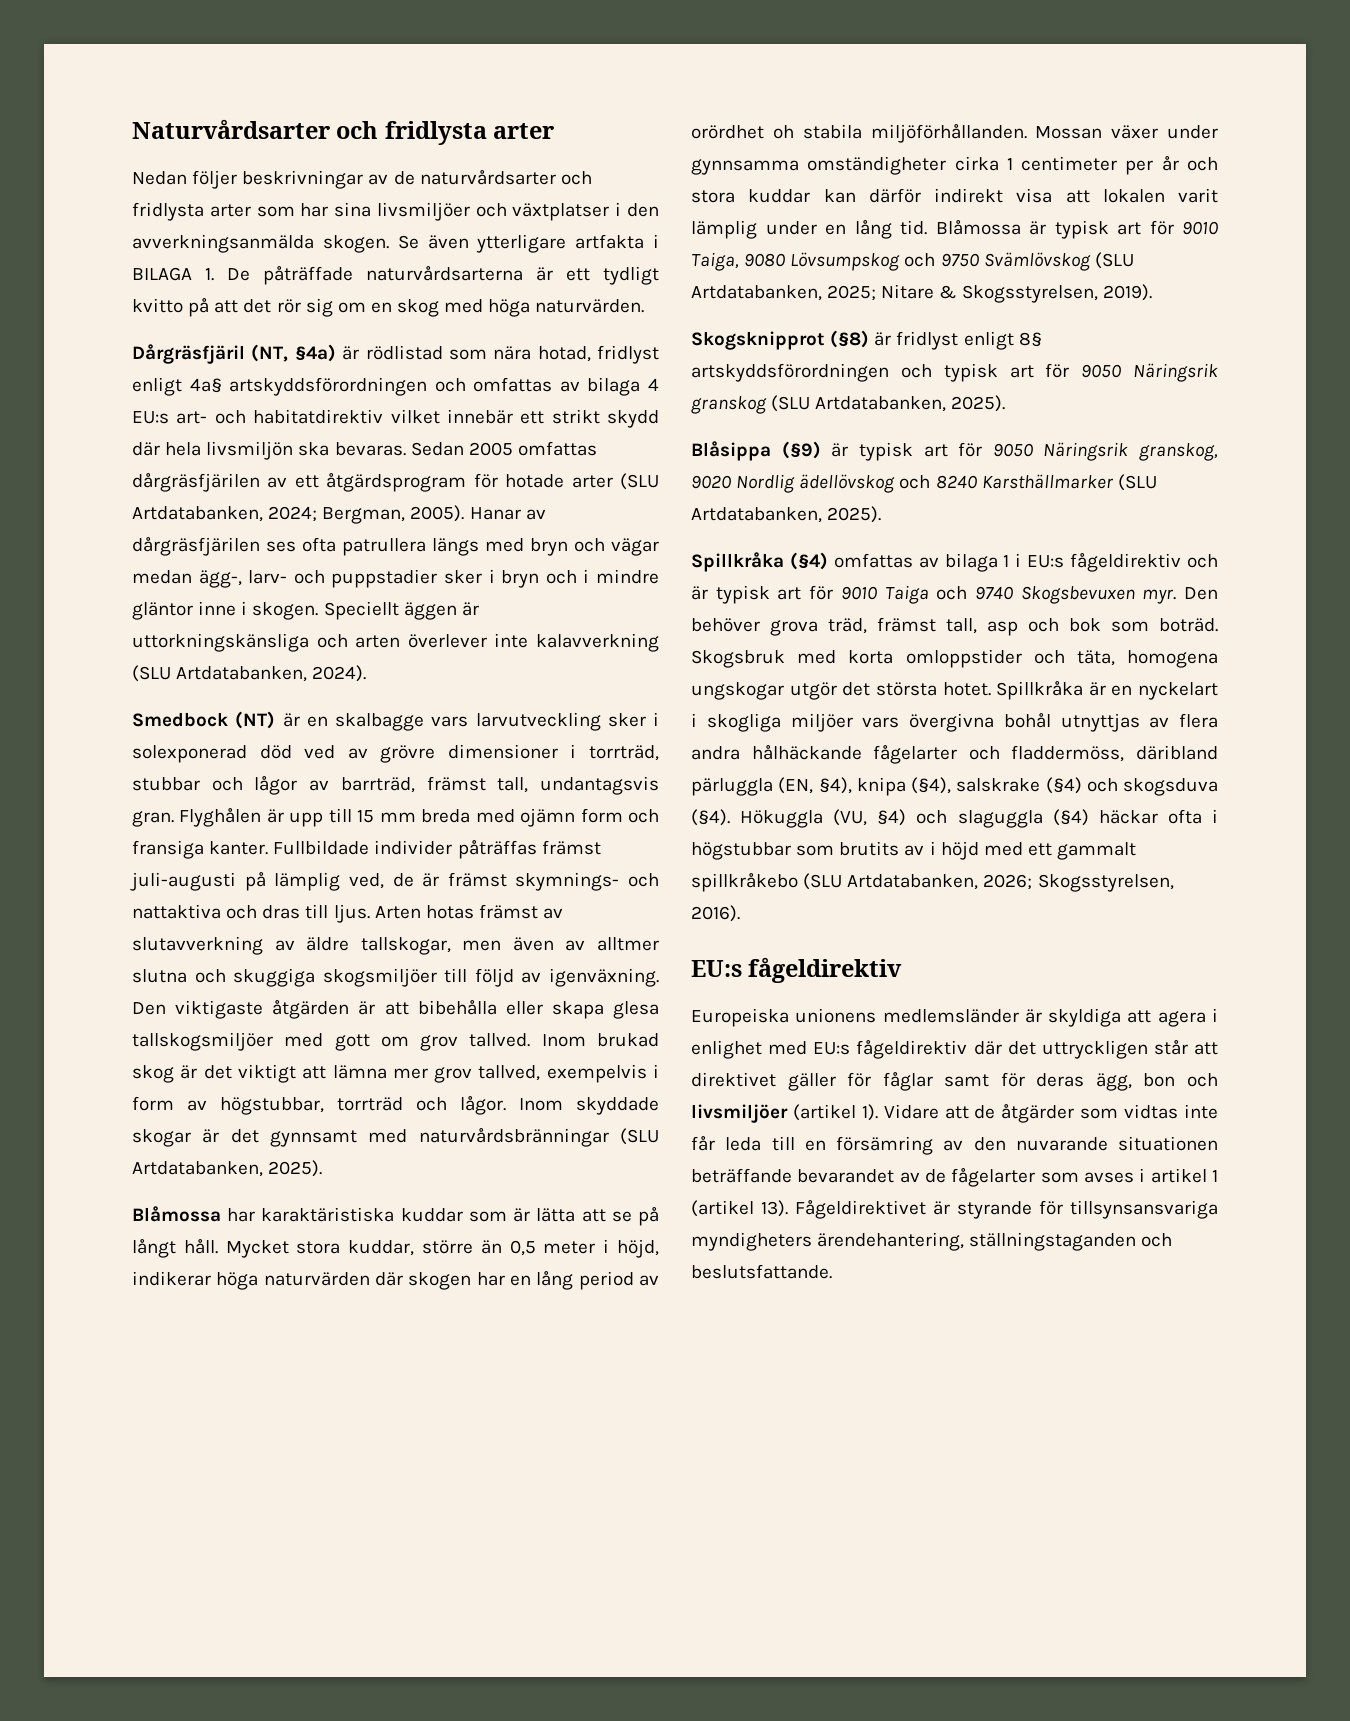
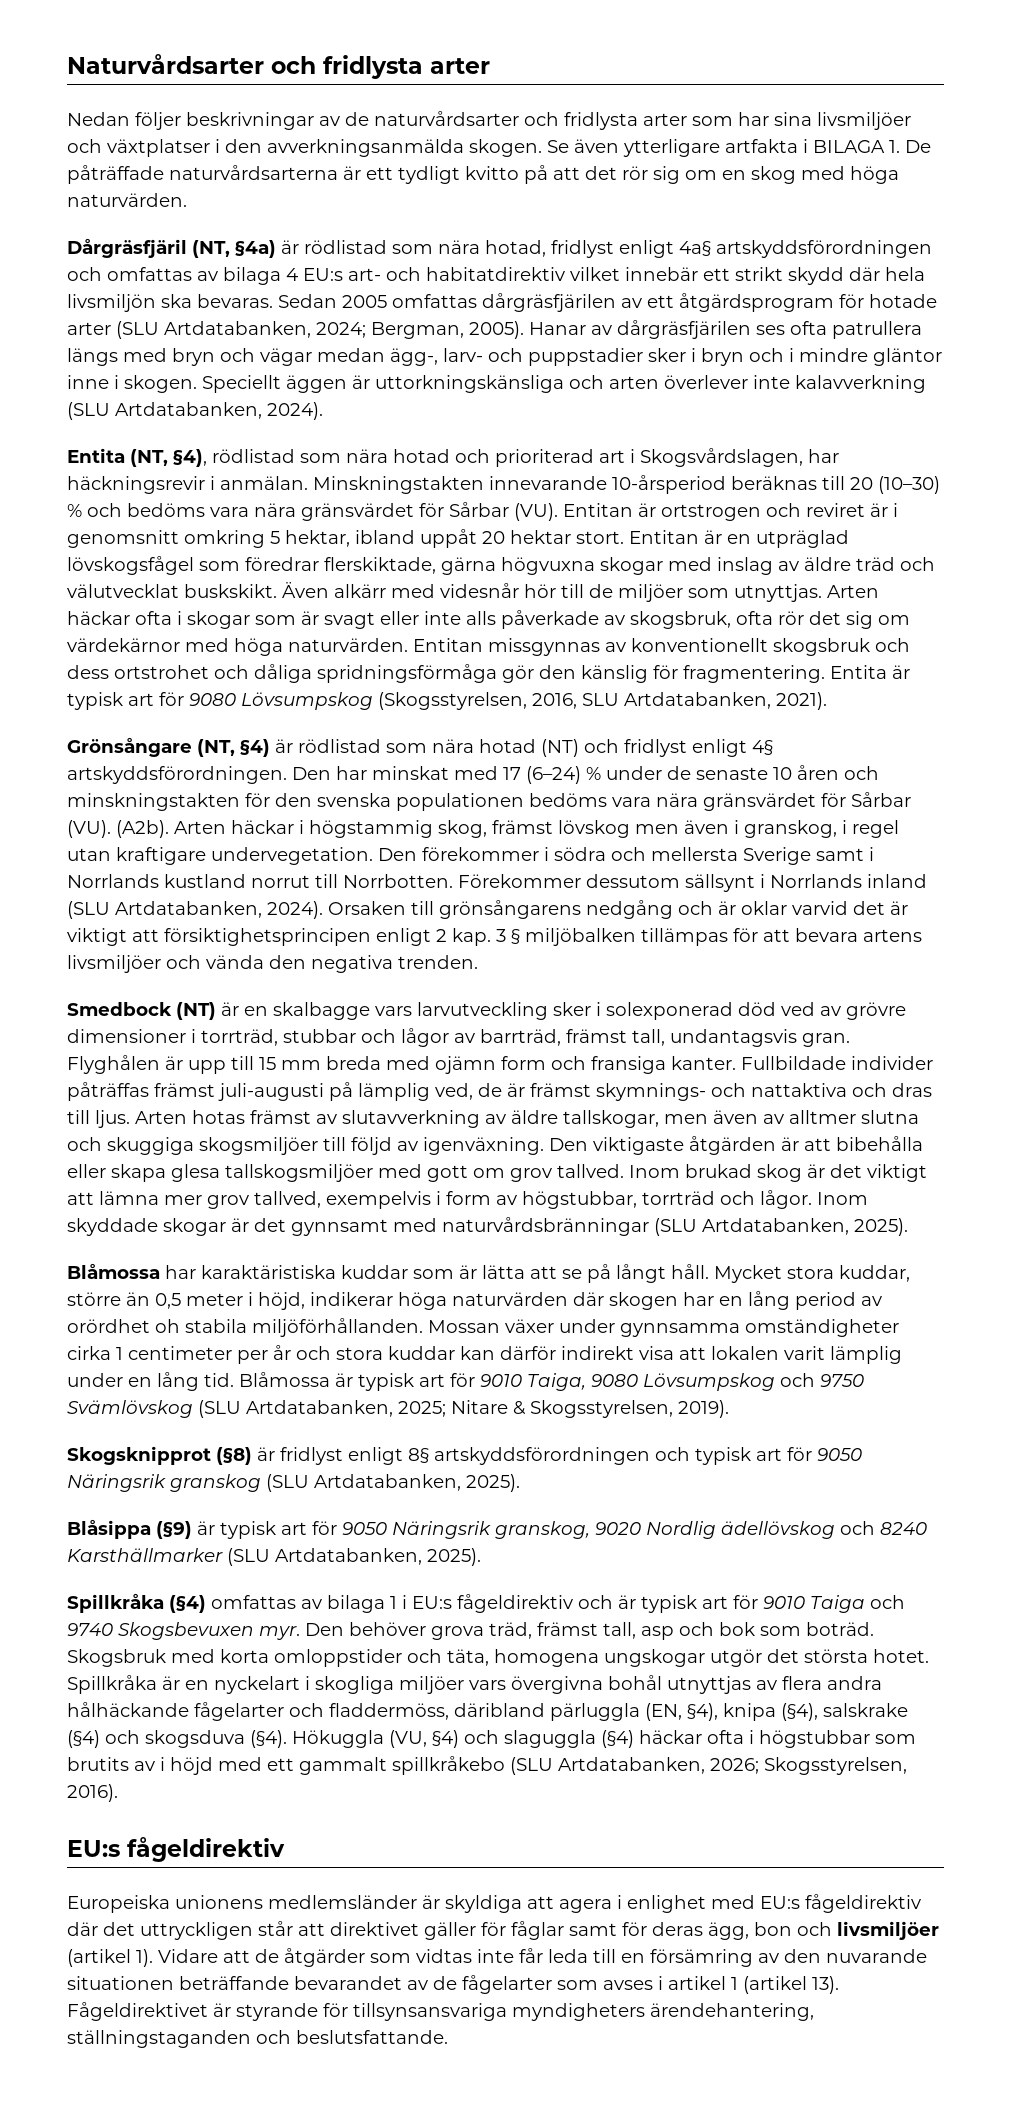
(367, 673) none -> [67,448,839,467] [67,475,940,494] [67,502,898,521] [67,529,849,548] [67,556,935,575] [67,582,879,602] [67,610,910,629] [67,638,910,656] [67,664,910,683] [67,692,827,710] [67,737,773,757] [67,765,879,784] [67,792,911,811] [67,820,899,838] [67,847,874,865] [67,874,927,892] [67,900,908,919] [67,928,922,946] [67,955,478,973] // Entita (NT, §4), rödlistad som nära hotad och prioriterad art i Skogsvårdslagen, har häckningsrevir i anmälan. Minskningstakten innevarande 10-årsperiod beräknas till 20 (10–30) % och bedöms vara nära gränsvärdet för Sårbar (VU). Entitan är ortstrogen och reviret är i genomsnitt omkring 5 hektar, ibland uppåt 20 hektar stort. Entitan är en utpräglad lövskogsfågel som föredrar flerskiktade, gärna högvuxna skogar med inslag av äldre träd och välutvecklat buskskikt. Även alkärr med videsnår hör till de miljöer som utnyttjas. Arten häckar ofta i skogar som är svagt eller inte alls påverkade av skogsbruk, ofta rör det sig om värdekärnor med höga naturvärden. Entitan missgynnas av konventionellt skogsbruk och dess ortstrohet och dåliga spridningsförmåga gör den känslig för fragmentering. Entita är typisk art för 9080 Lövsumpskog (Skogsstyrelsen, 2016, SLU Artdatabanken, 2021). // Grönsångare (NT, §4) är rödlistad som nära hotad (NT) och fridlyst enligt 4§ artskyddsförordningen. Den har minskat med 17 (6–24) % under de senaste 10 åren och minskningstakten för den svenska populationen bedöms vara nära gränsvärdet för Sårbar (VU). (A2b). Arten häckar i högstammig skog, främst lövskog men även i granskog, i regel utan kraftigare undervegetation. Den förekommer i södra och mellersta Sverige samt i Norrlands kustland norrut till Norrbotten. Förekommer dessutom sällsynt i Norrlands inland (SLU Artdatabanken, 2024). Orsaken till grönsångarens nedgång och är oklar varvid det är viktigt att försiktighetsprincipen enligt 2 kap. 3 § miljöbalken tillämpas för att bevara artens livsmiljöer och vända den negativa trenden.

